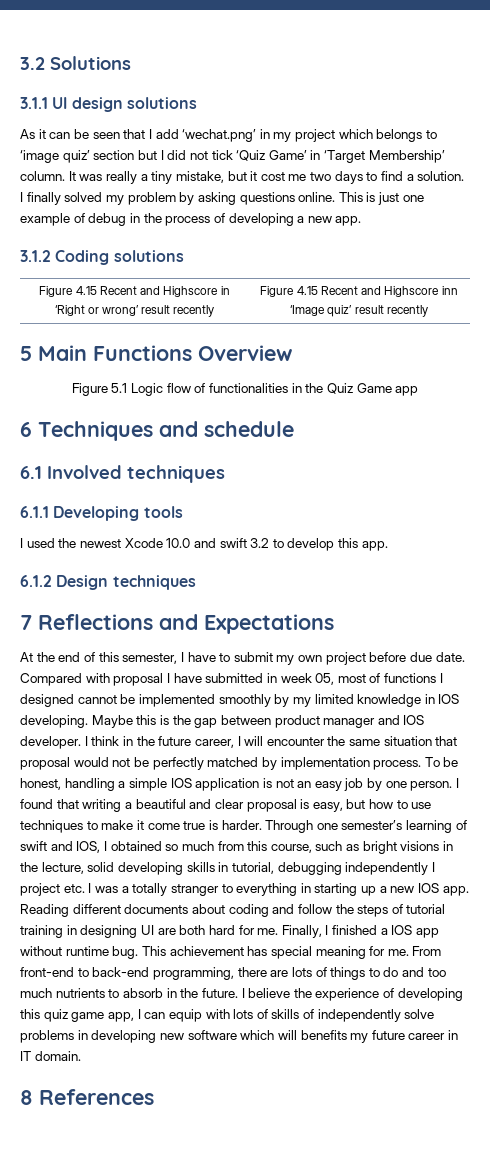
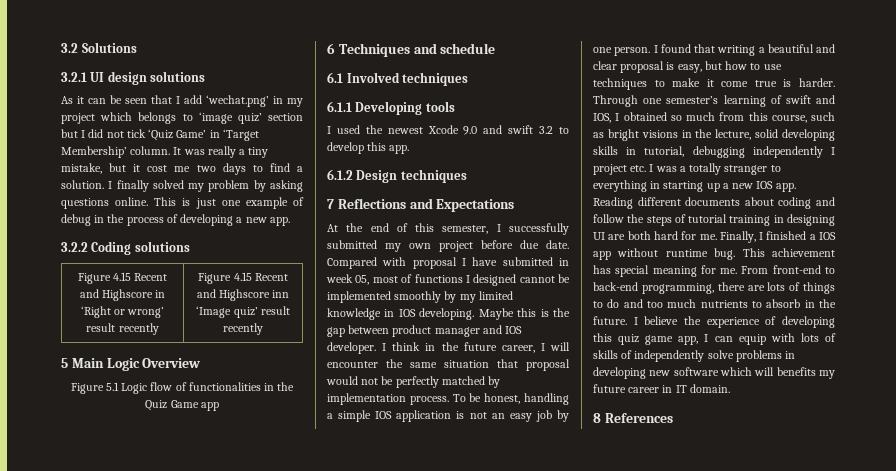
[20,97,48,109] 3.1.1 -> [61,72,87,82] 3.2.1
[20,250,51,262] 3.1.2 -> [61,242,88,252] 3.2.2
[93,345,192,361] Functions -> [106,358,140,371] Logic
[166,538,191,548] 10.0 -> [463,126,478,135] 9.0
[187,652,273,662] have to submit -> [509,223,569,235] [327,240,377,249] successfully submitted

